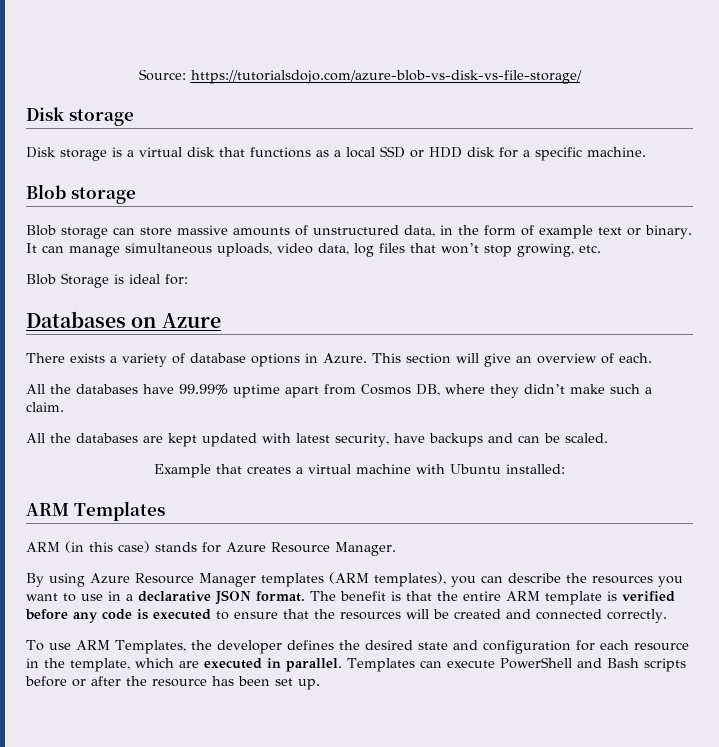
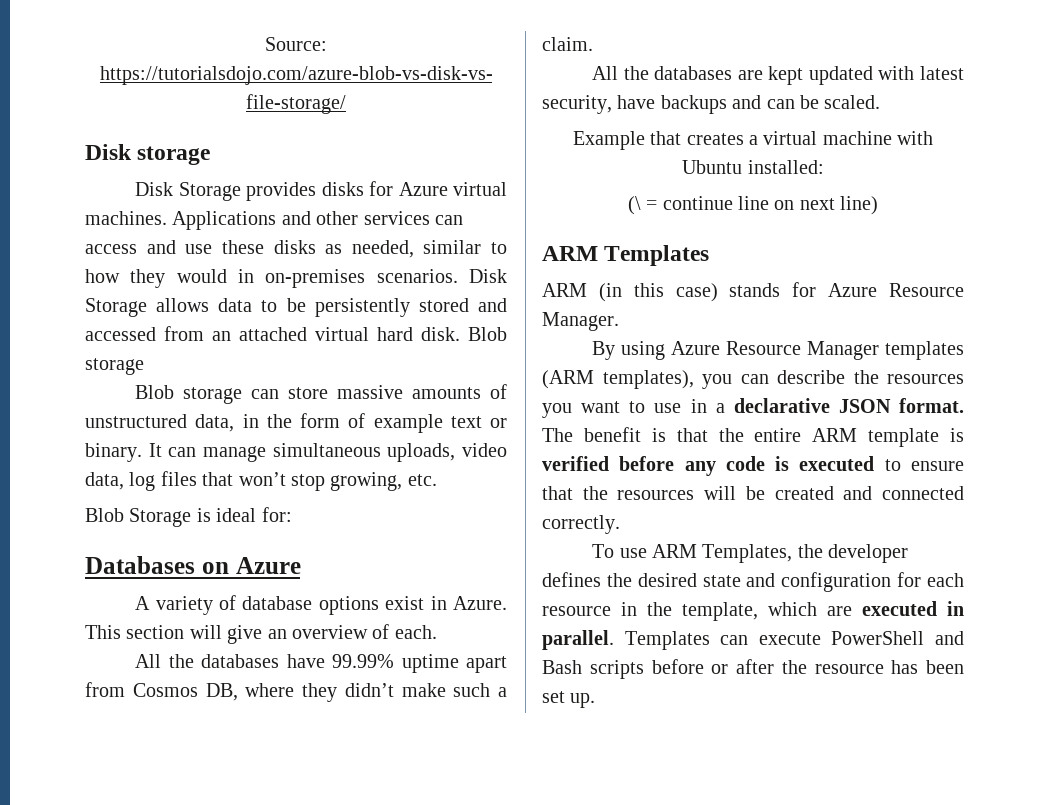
[60,146,646,161] storage is a virtual disk that functions as a local SSD or HDD disk for a specific machine. // -> [178,181,507,201] [85,211,463,230] [85,240,507,258] [85,269,507,288] [85,298,507,317] [85,326,460,341] Storage provides disks for Azure virtual machines. Applications and other services can access and use these disks as needed, similar to how they would in on-premises scenarios. Disk Storage allows data to be persistently stored and accessed from an attached virtual hard disk.
[26,353,117,363] There exists a -> [135,596,151,610] A
(300, 360) none -> [385,596,425,610] exist
(565, 469) none -> [627,196,879,215] // (\ = continue line on next line)

